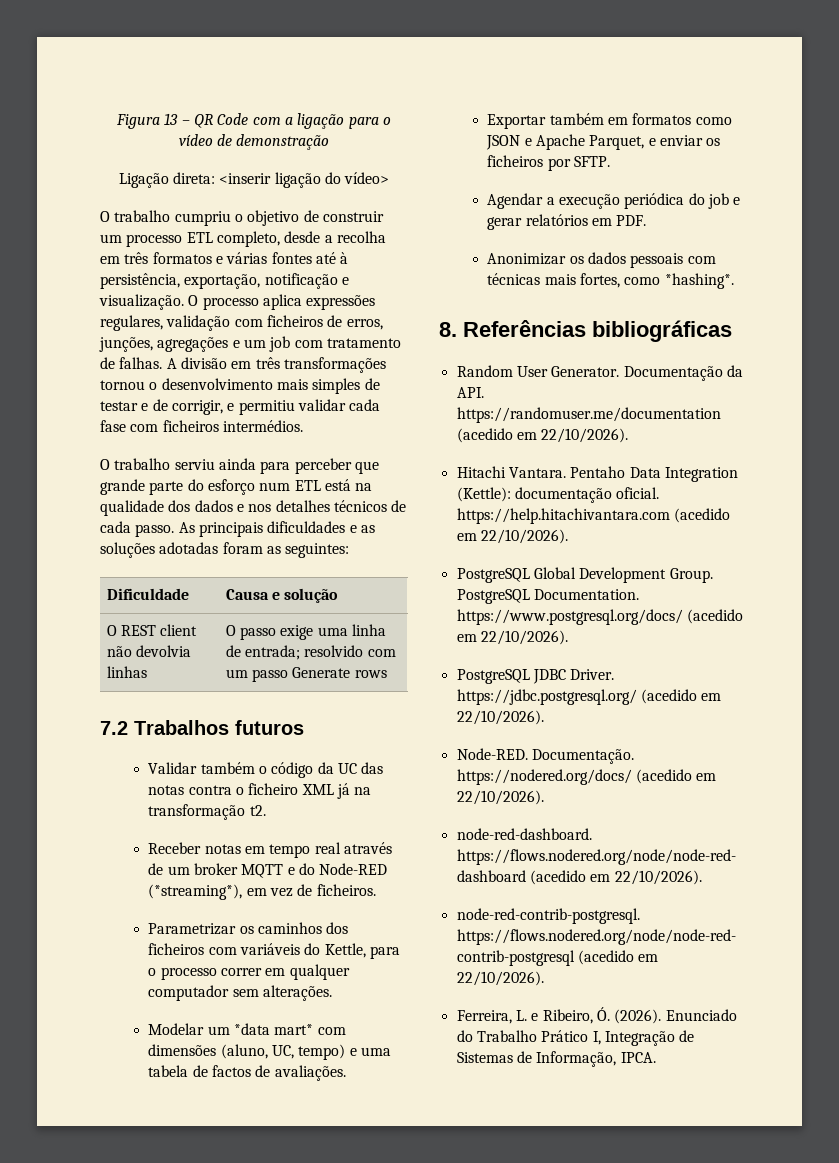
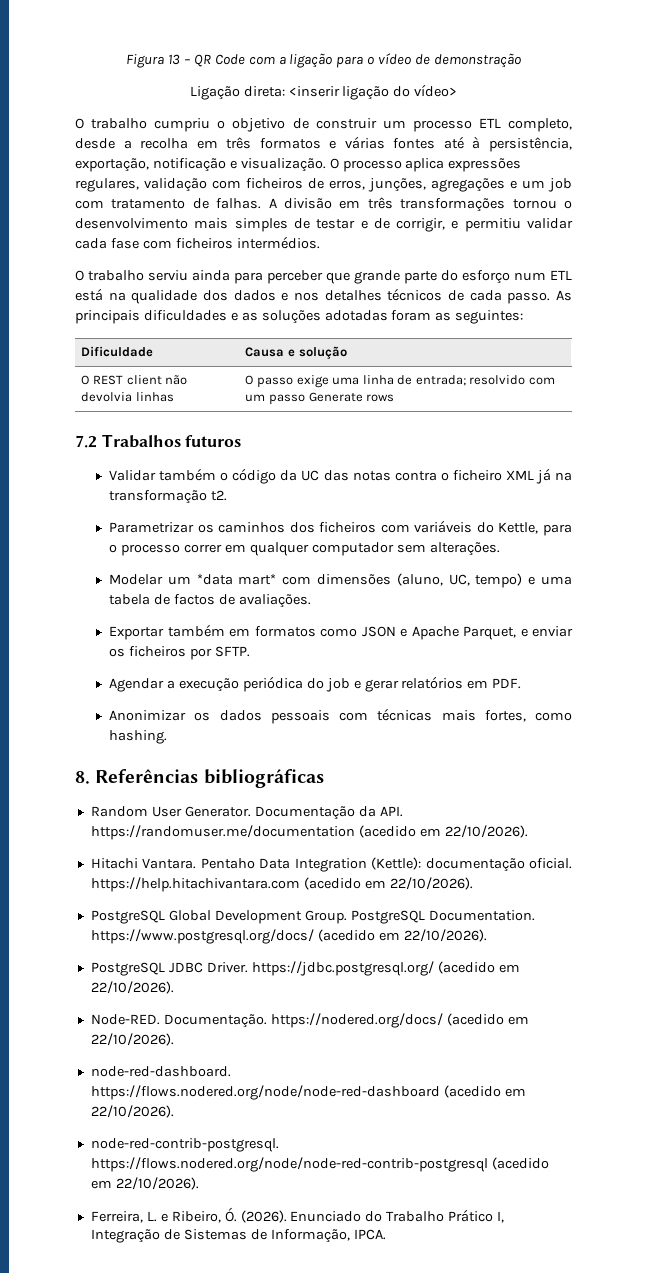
[148,842,393,858] [148,863,388,878] [148,884,376,900] // Receber notas em tempo real através de um broker MQTT e do Node-RED (*streaming*), em vez de ficheiros. -> (228, 495) none
[664,273,734,289] *hashing*. -> [109,730,168,744] hashing.

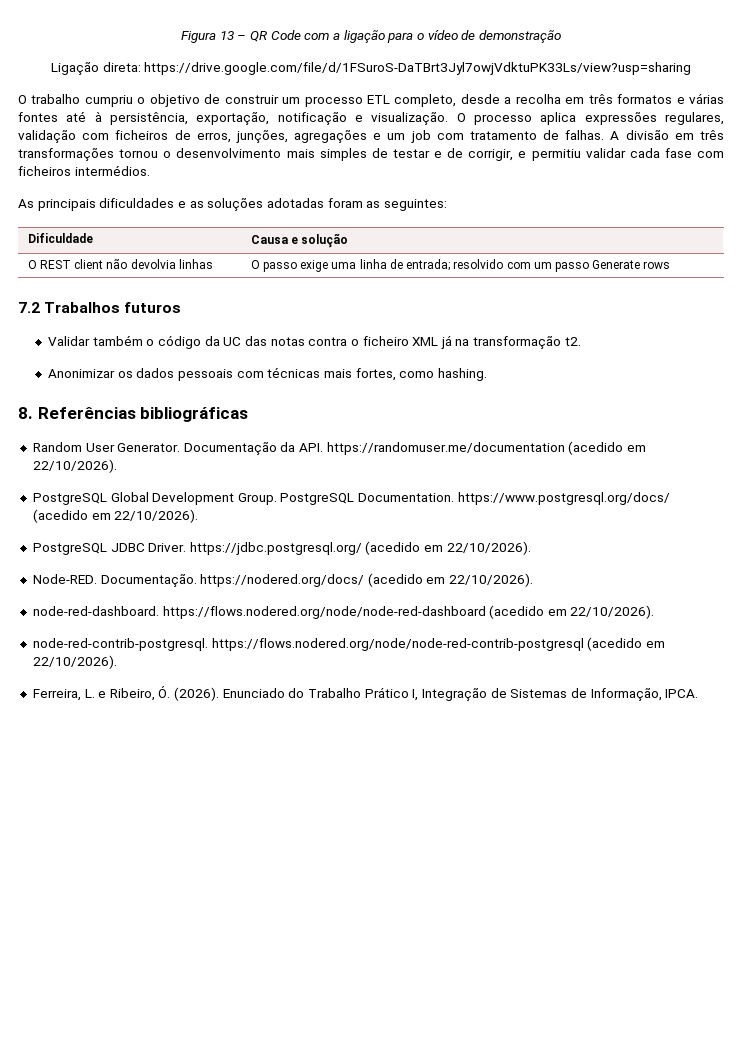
[288,84,458,100] <inserir ligação do vídeo> -> [144,62,692,75] https://drive.google.com/file/d/1FSuroS-DaTBrt3Jyl7owjVdktuPK33Ls/view?usp=sharing
[75,270,572,284] [75,288,551,304] O trabalho serviu ainda para perceber que grande parte do esforço num ETL está na qualidade dos dados e nos detalhes técnicos de cada passo. -> (150, 170) none
[109,520,572,536] [109,542,500,556] [109,573,573,588] [109,594,311,608] [109,624,574,640] [109,646,250,660] [109,676,522,692] // Parametrizar os caminhos dos ficheiros com variáveis do Kettle, para o processo correr em qualquer computador sem alterações. // Modelar um *data mart* com dimensões (aluno, UC, tempo) e uma tabela de factos de avaliações. // Exportar também em formatos como JSON e Apache Parquet, e enviar os ficheiros por SFTP. // Agendar a execução periódica do job e gerar relatórios em PDF. -> (581, 341) none
[90,857,572,872] [90,877,473,892] // Hitachi Vantara. Pentaho Data Integration (Kettle): documentação oficial. https://help.hitachivantara.com (acedido em 22/10/2026). -> (117, 466) none

